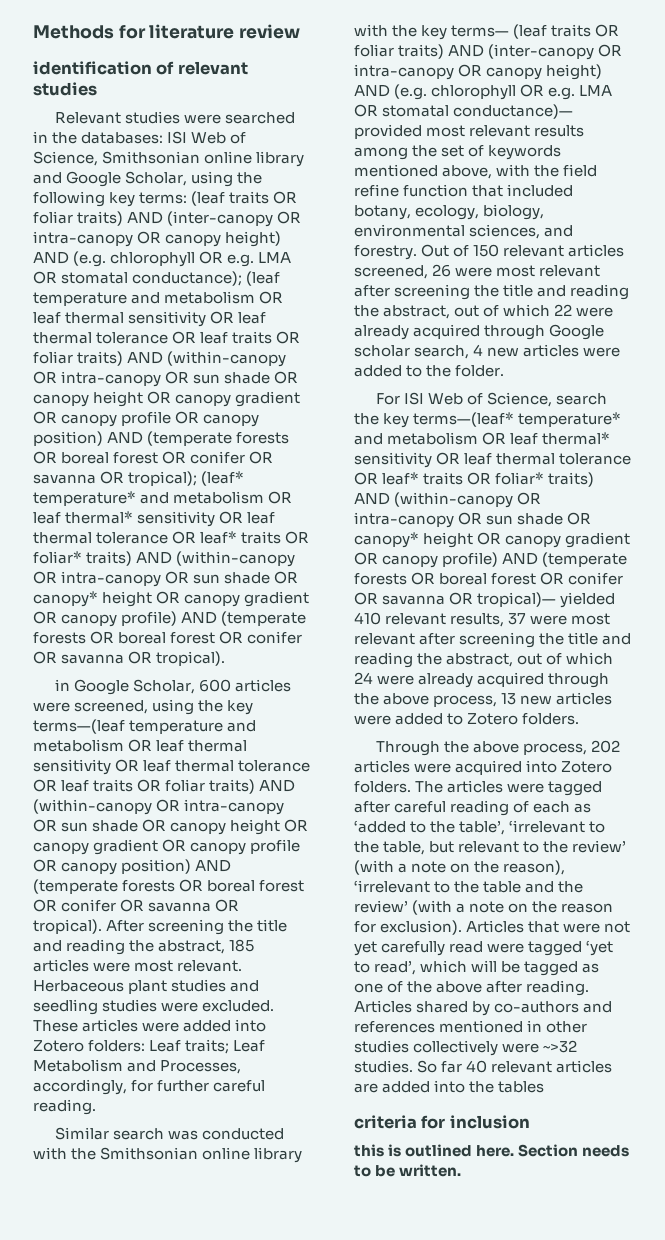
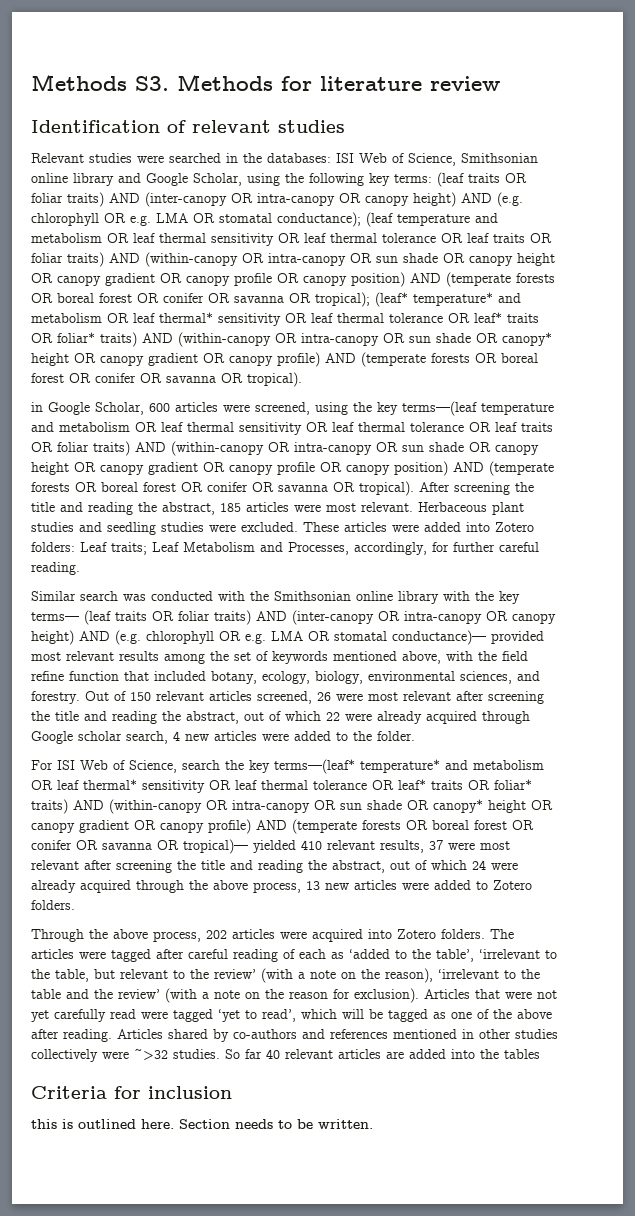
[33,25,114,39] Methods -> [31,74,273,91] Methods S3. Methods
[33,61,152,75] identification -> [31,120,160,133] Identification
[354,1115,417,1129] criteria -> [31,1086,107,1099] Criteria

